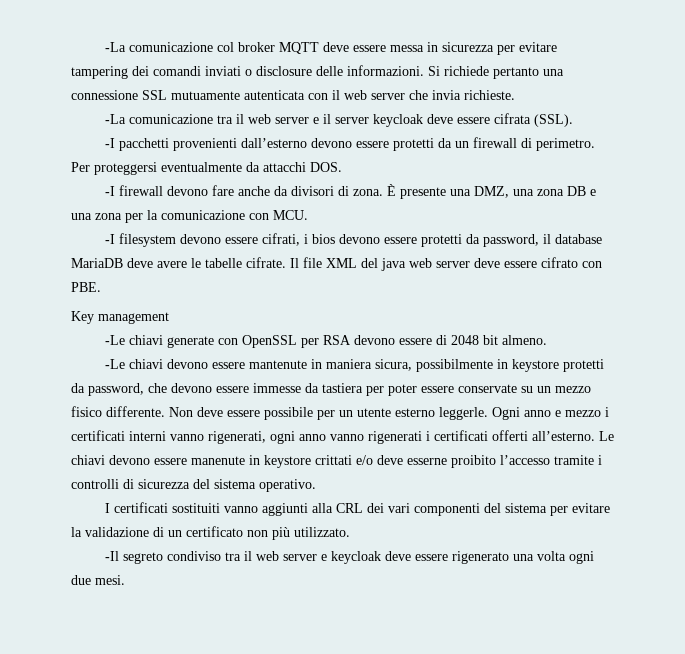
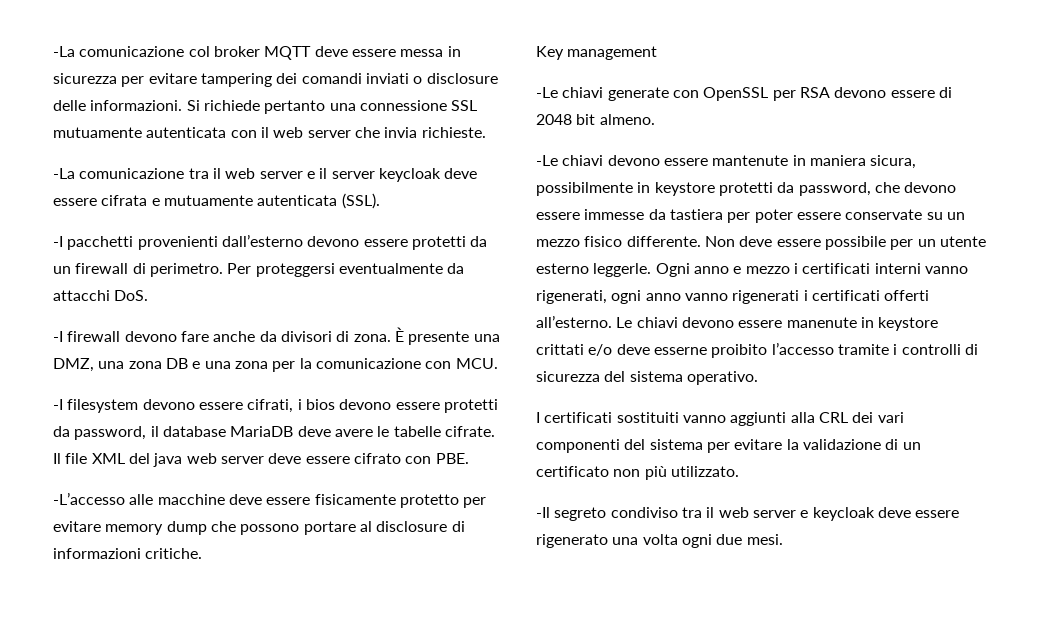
(532, 118) none -> [151,195,338,206] e mutuamente autenticata
[310,162,342,172] DOS. -> [114,290,149,301] DoS.
(101, 287) none -> [53,492,487,508] [53,521,465,535] [53,548,203,559] // -L’accesso alle macchine deve essere fisicamente protetto per evitare memory dump che possono portare al disclosure di informazioni critiche.

